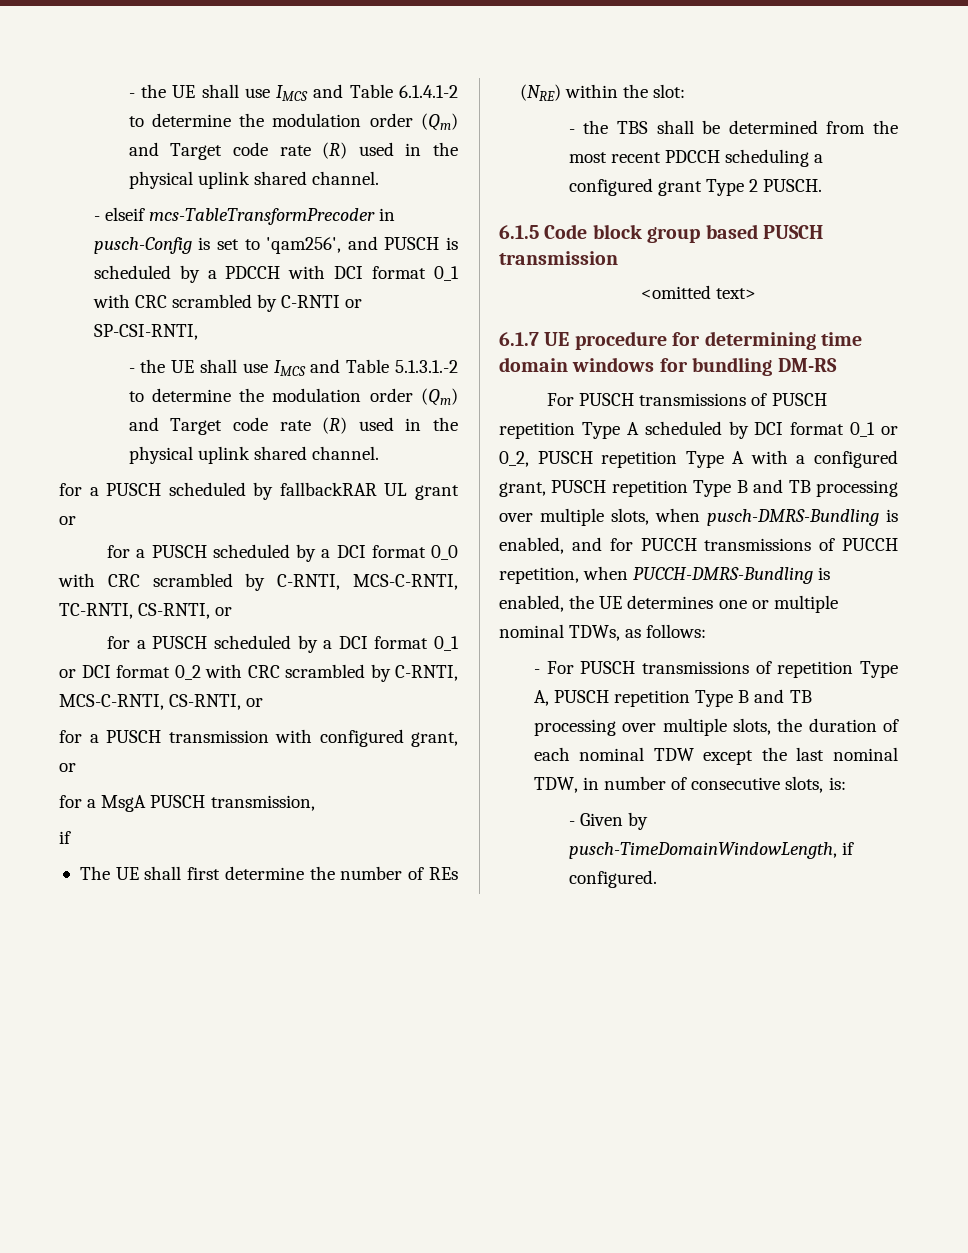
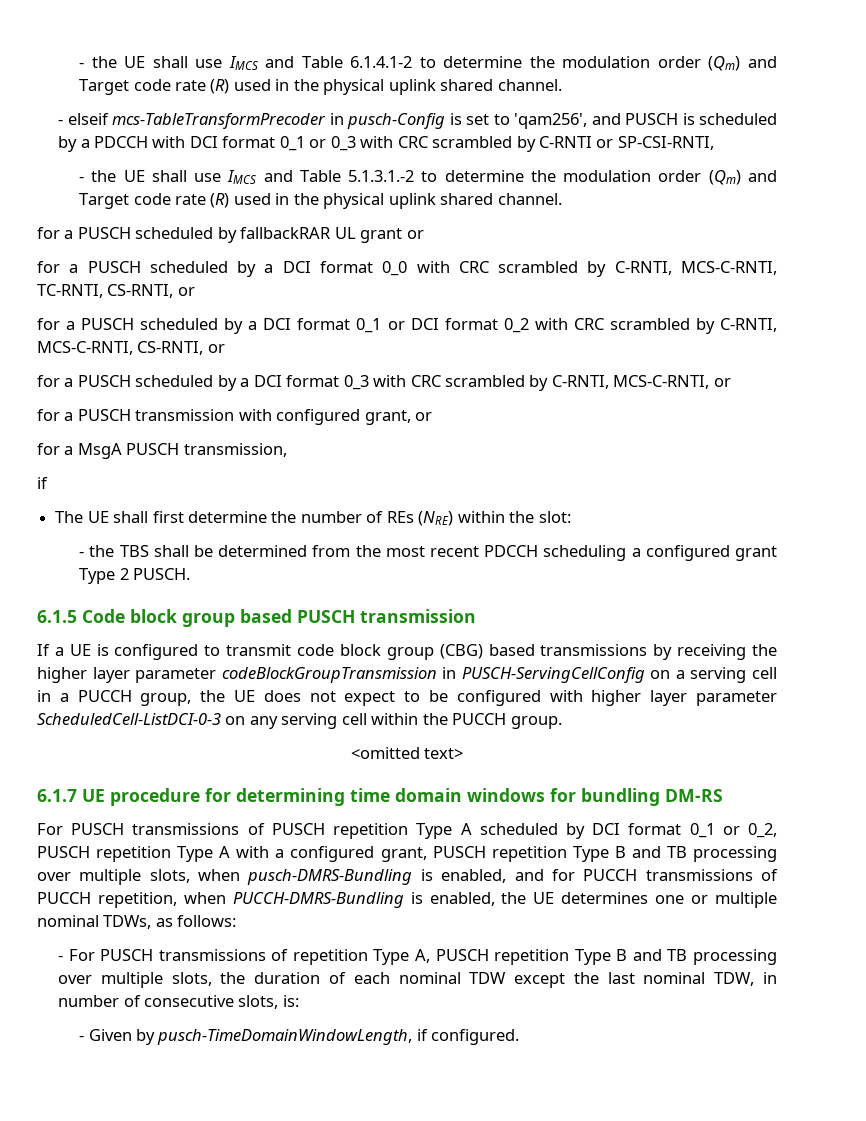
(459, 273) none -> [309,136,356,151] or 0_3
(264, 702) none -> [37,375,731,391] // for a PUSCH scheduled by a DCI format 0_3 with CRC scrambled by C-RNTI, MCS-C-RNTI, or
(618, 258) none -> [37,644,778,660] [37,667,777,683] [37,690,777,706] [37,713,562,729] // If a UE is configured to transmit code block group (CBG) based transmissions by receiving the higher layer parameter codeBlockGroupTransmission in PUSCH-ServingCellConfig on a serving cell in a PUCCH group, the UE does not expect to be configured with higher layer parameter ScheduledCell-ListDCI-0-3 on any serving cell within the PUCCH group.

